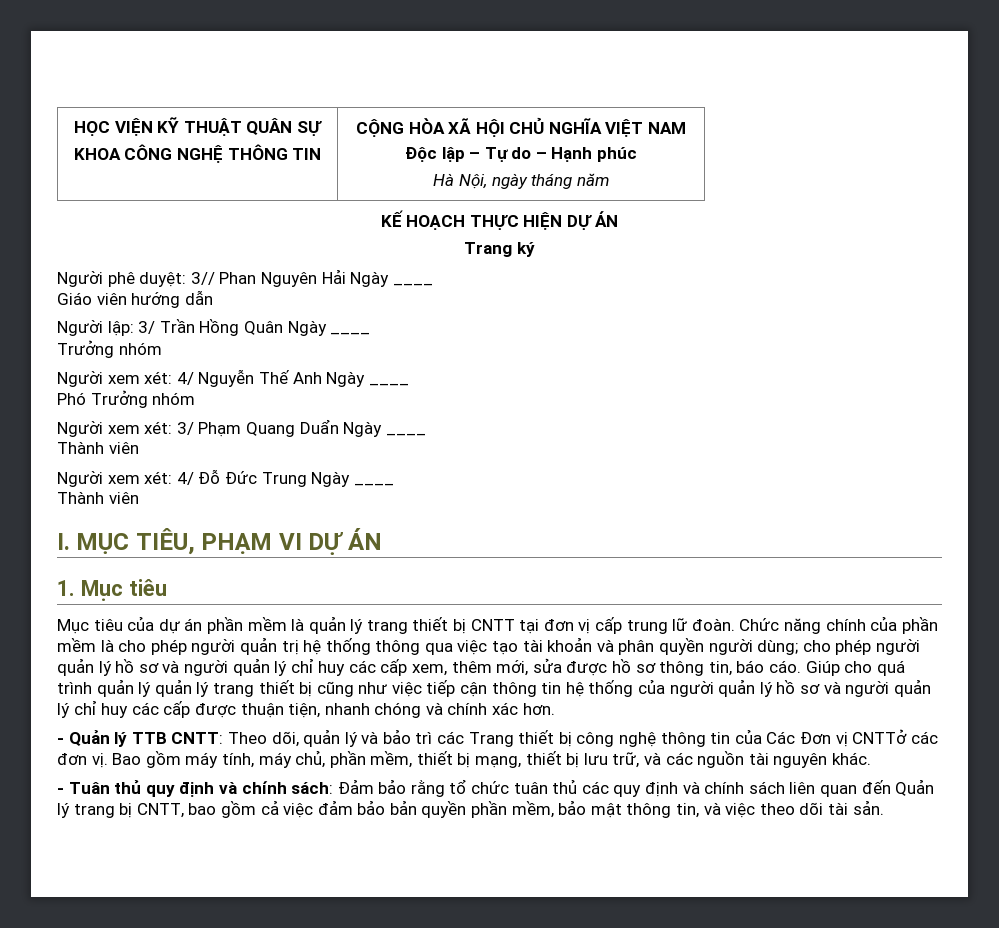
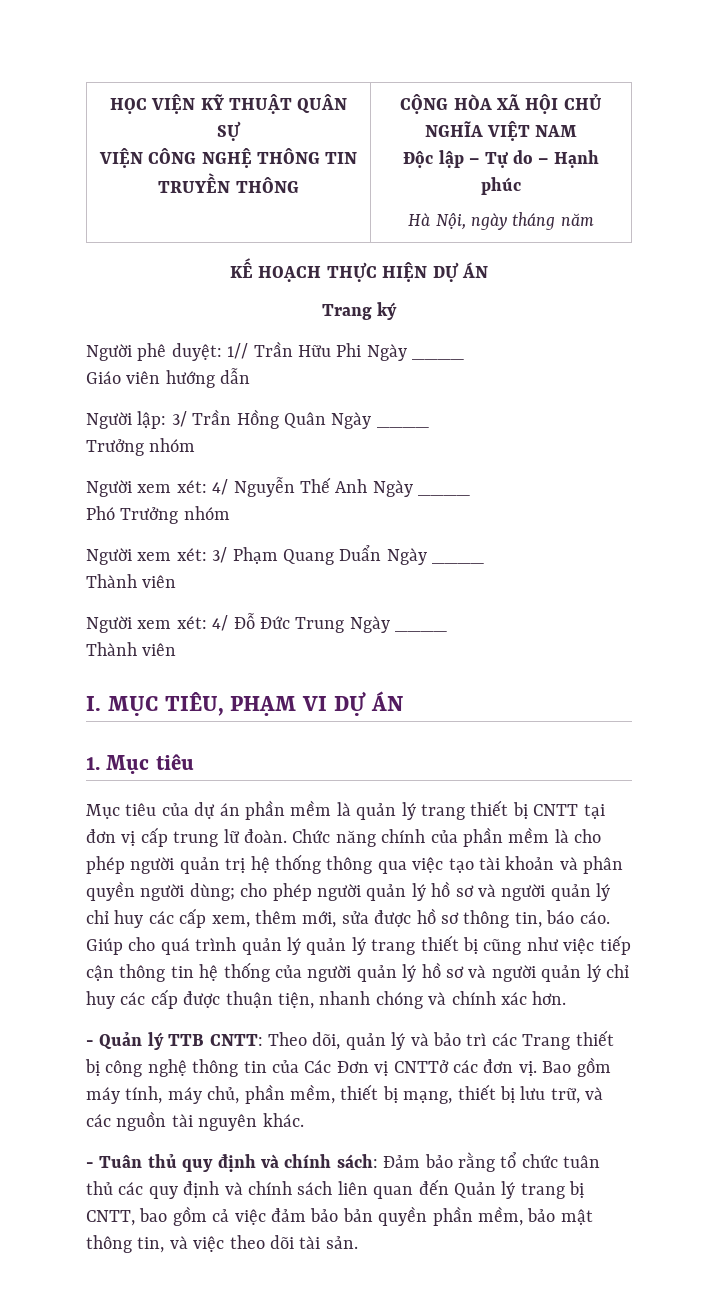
[73,148,121,160] KHOA -> [98,148,143,168] VIỆN
(322, 154) none -> [158,173,299,193] TRUYỀN THÔNG
[190,269,346,287] 3// Phan Nguyên Hải -> [227,341,362,359] 1// Trần Hữu Phi

